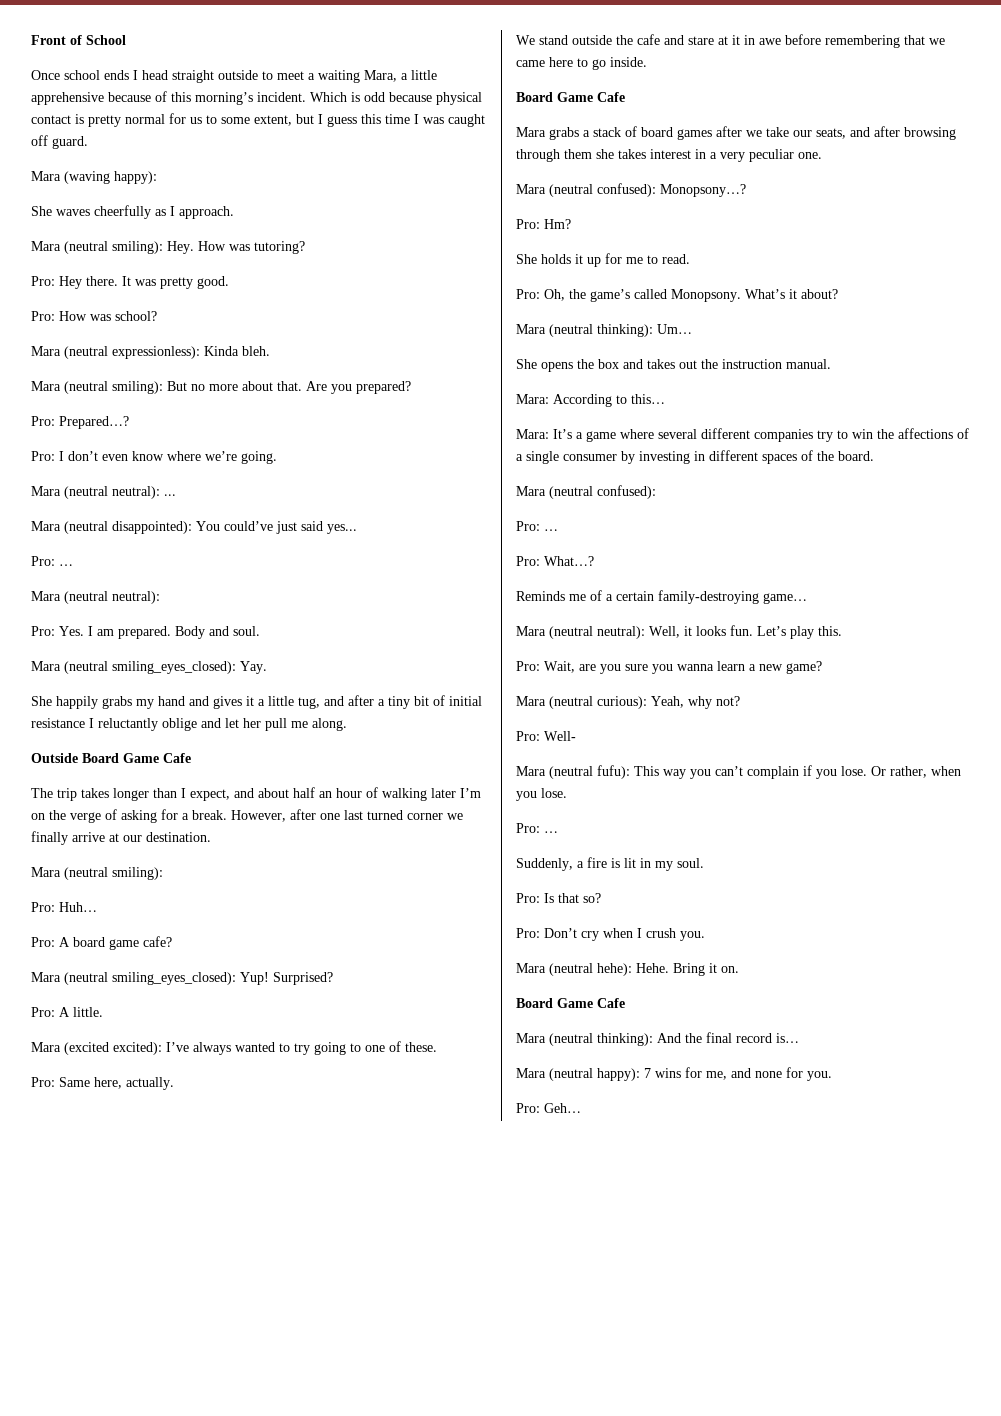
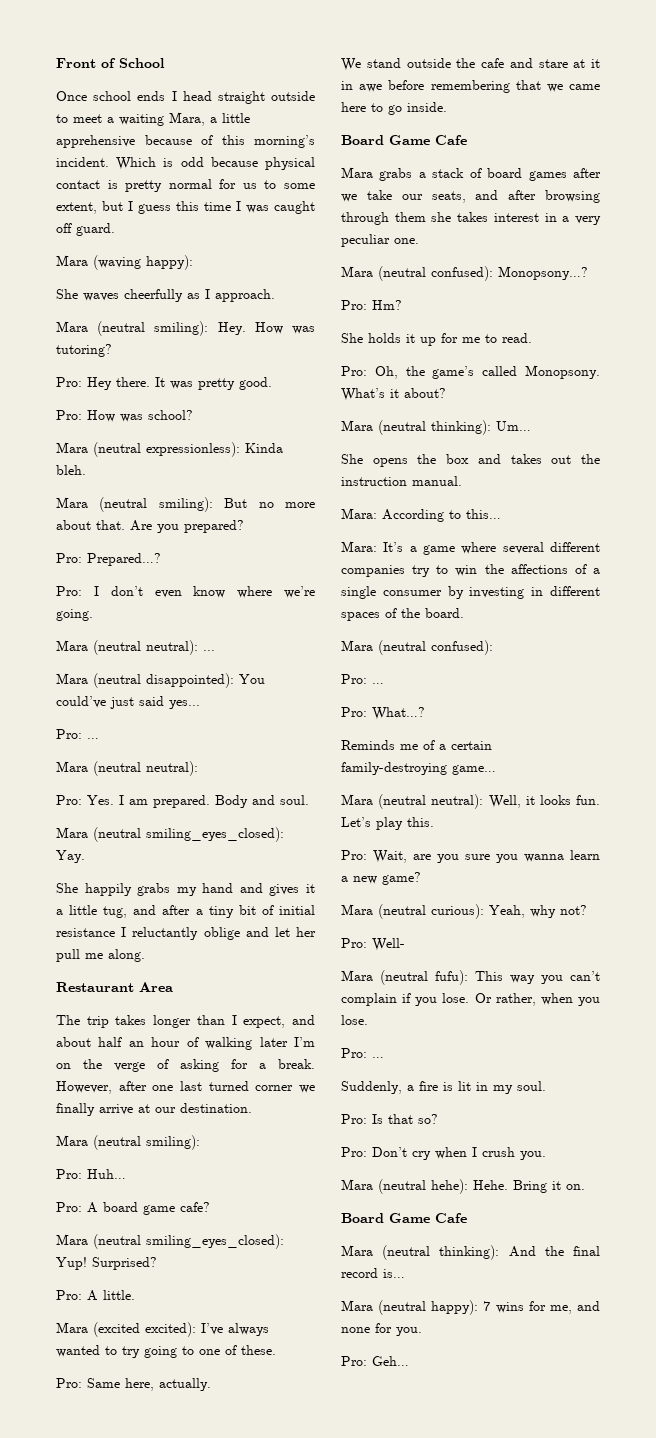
[31,753,191,763] Outside Board Game Cafe -> [56,982,173,992] Restaurant Area

